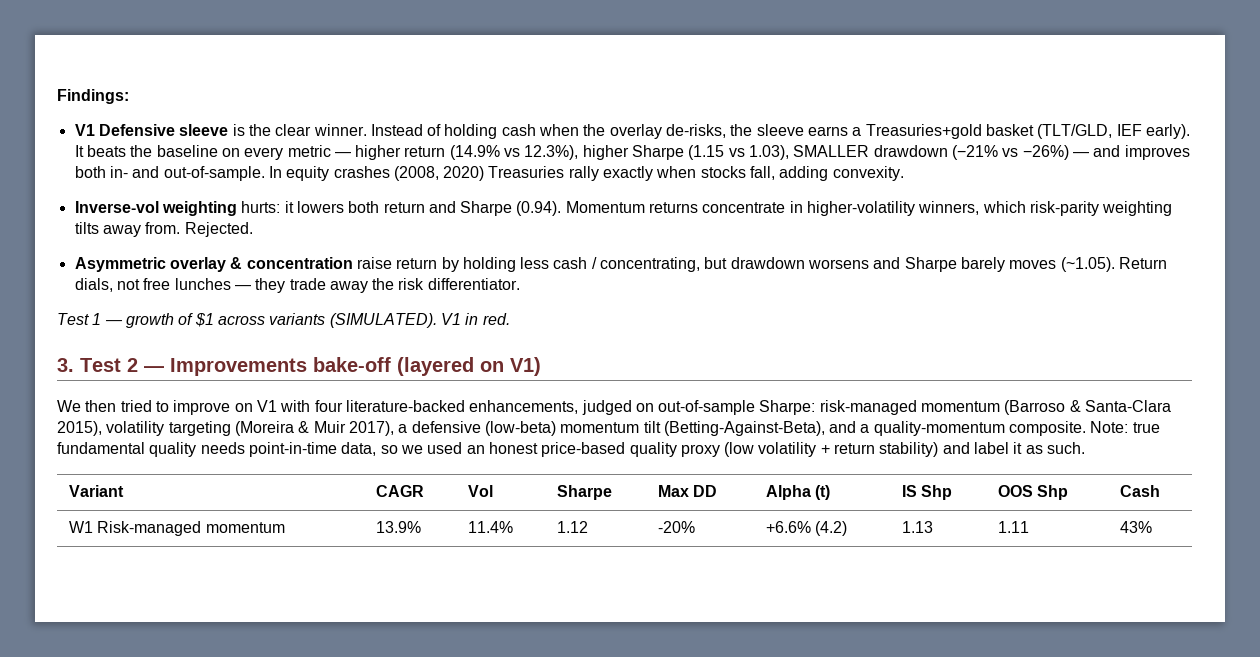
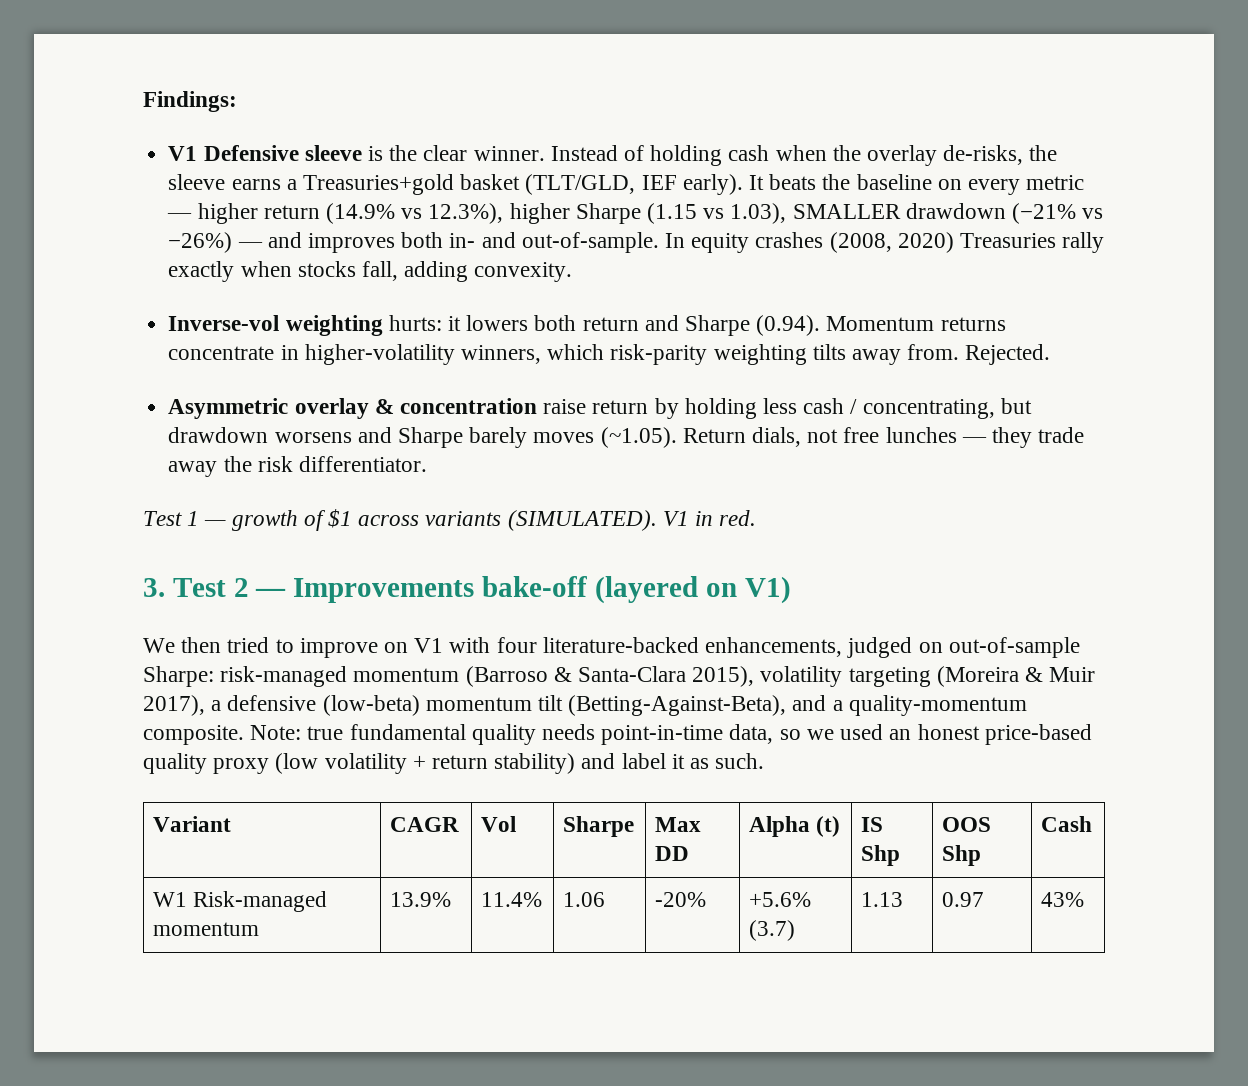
[556,521,588,533] 1.12 -> [563,892,606,907] 1.06
[765,521,848,536] +6.6% (4.2) -> [749,892,812,907] [749,920,796,941] +5.6% (3.7)
[997,521,1029,533] 1.11 -> [942,892,985,907] 0.97

